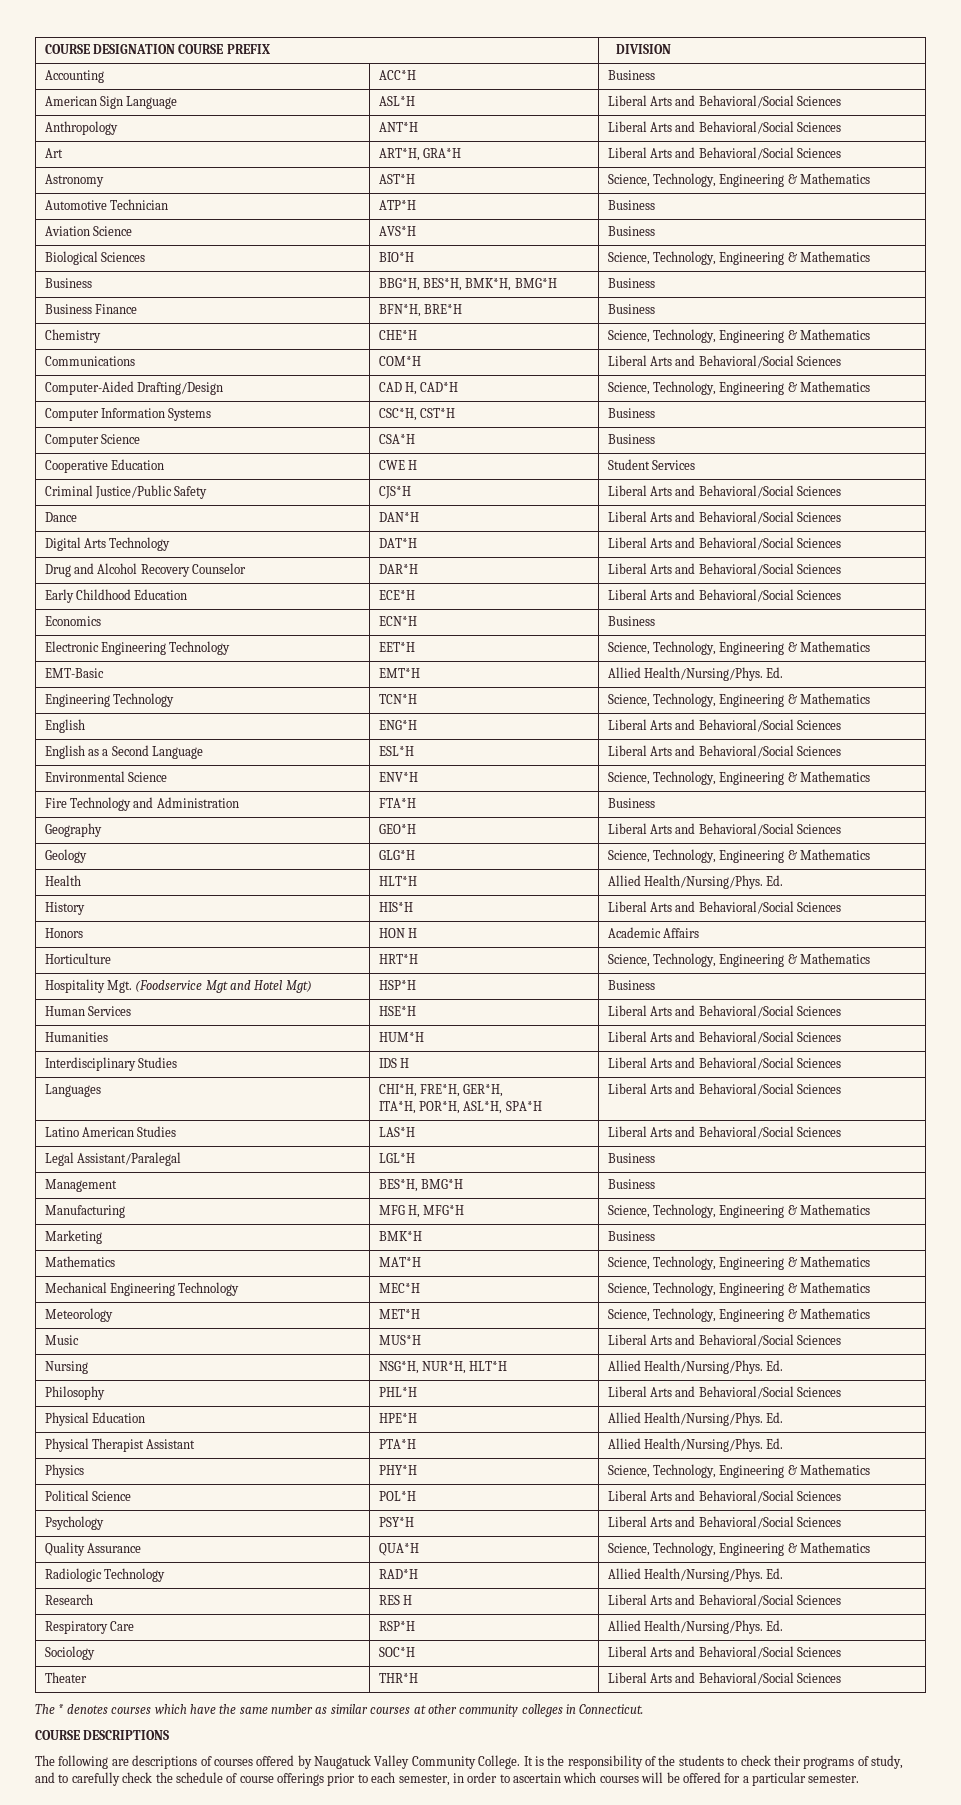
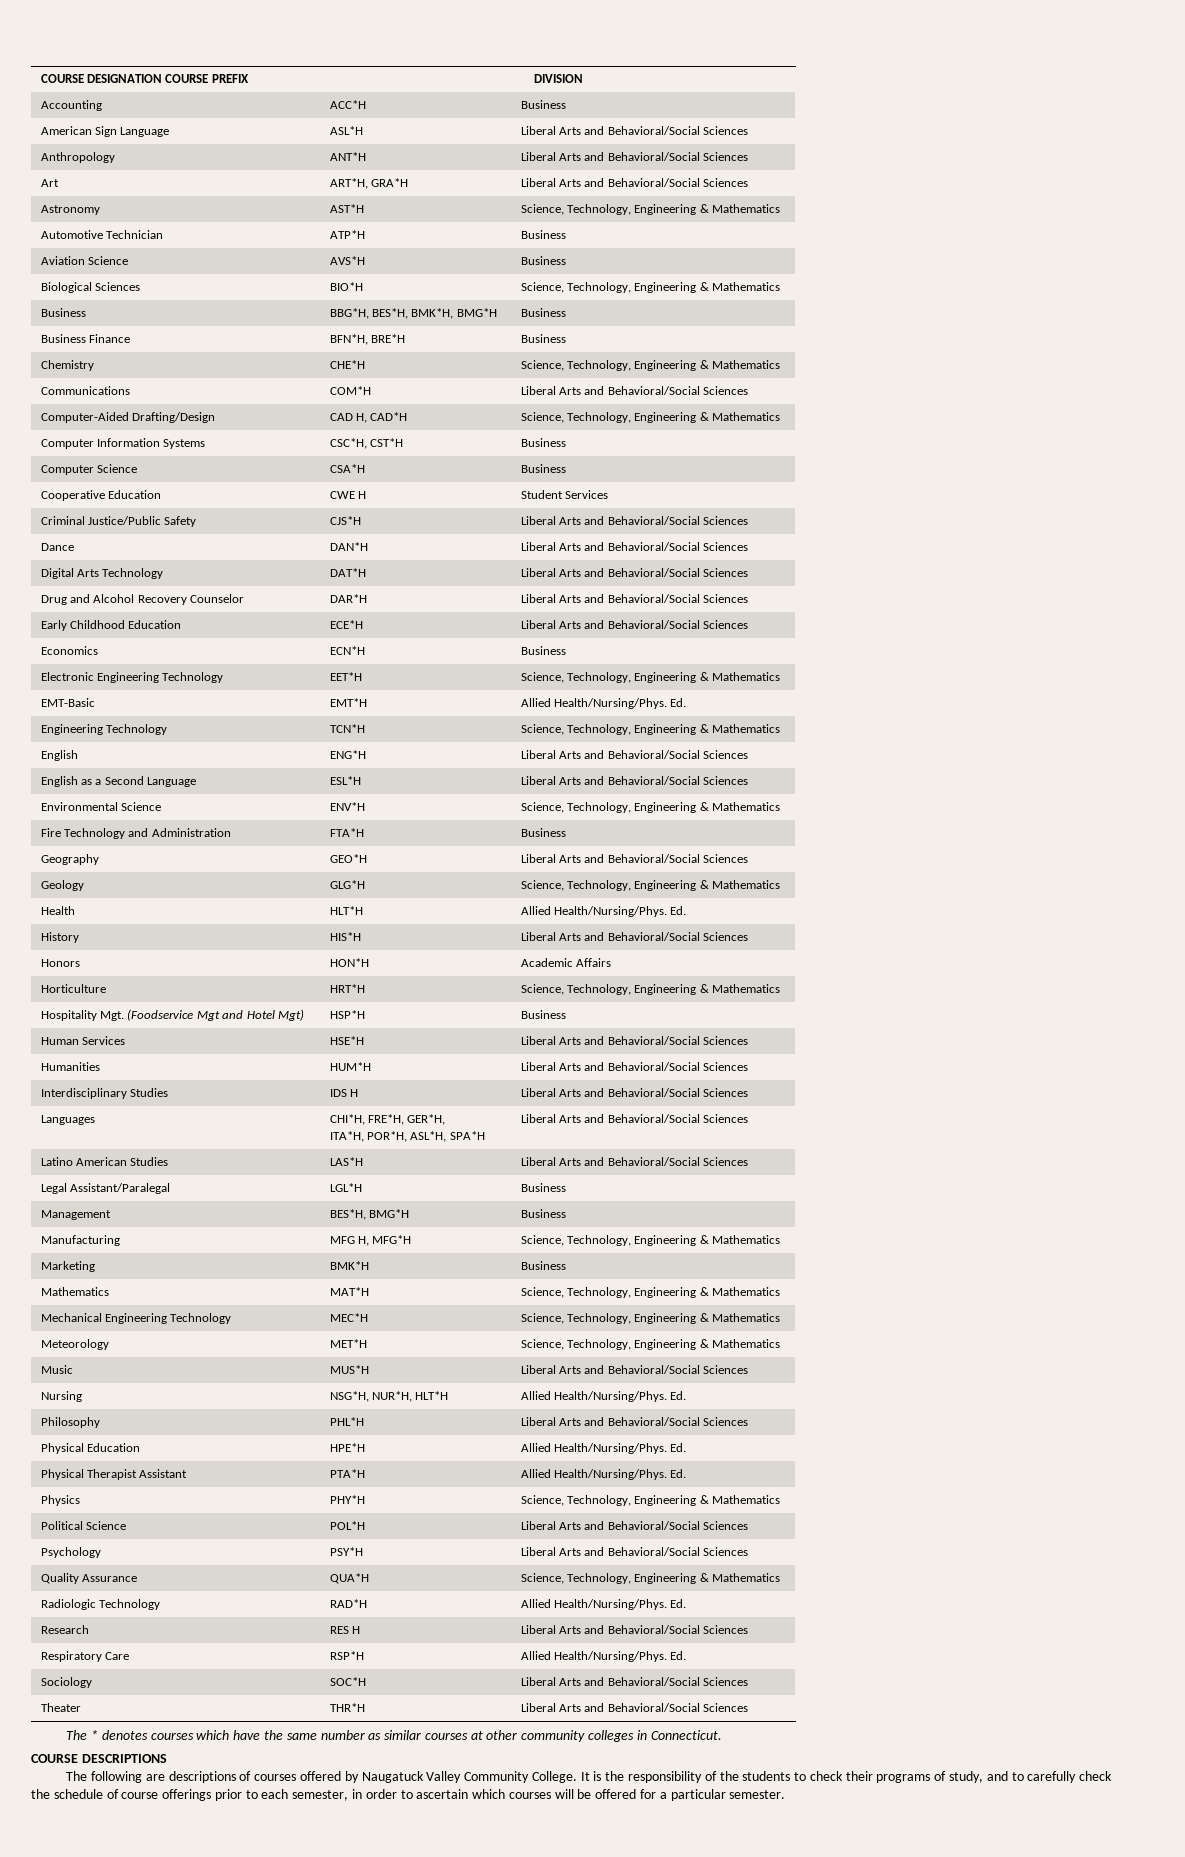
[378,928,417,938] HON H -> [329,958,369,967] HON*H

